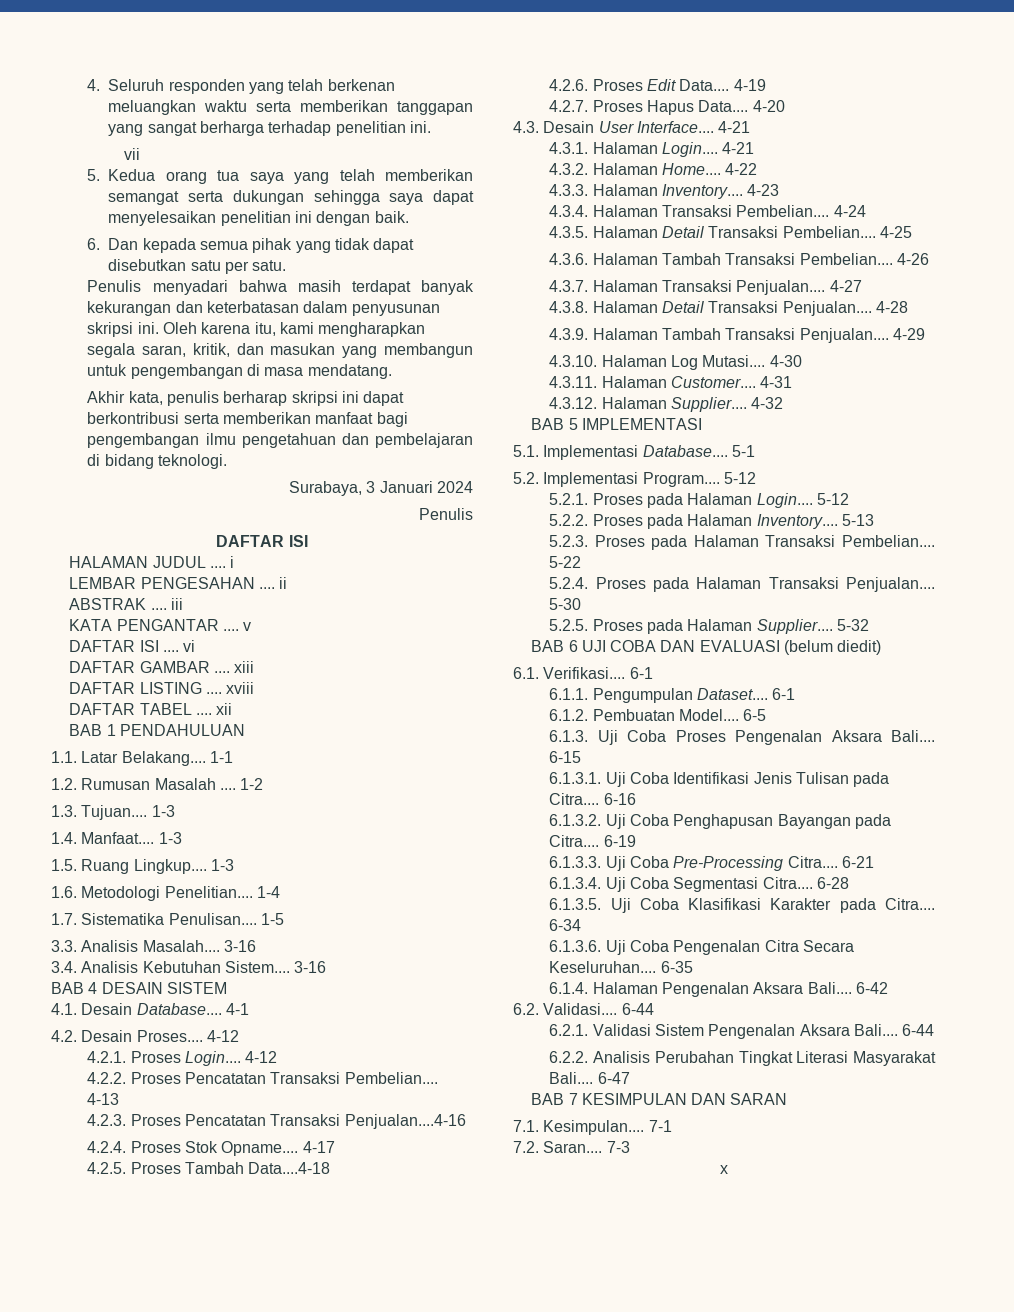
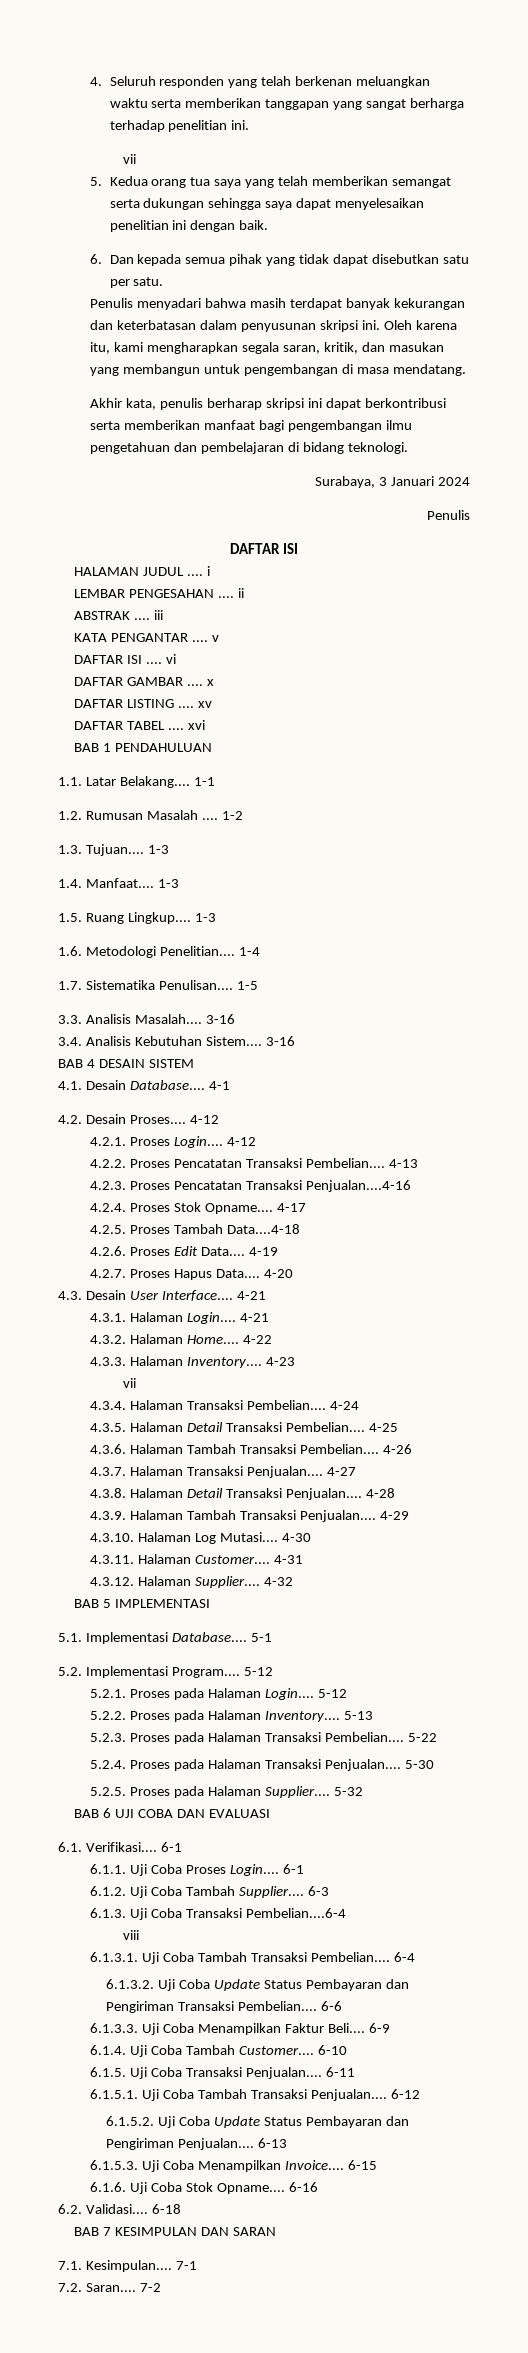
[234,661,255,673] xiii -> [206,679,214,686] x
[226,682,255,694] xviii -> [197,701,212,708] xv
[216,703,233,715] xii -> [187,720,205,730] xvi
(780, 190) none -> [122,1378,136,1388] // vii
[784,640,882,655] (belum diedit) -> (270, 1813) none
[592,688,796,703] [549,709,767,721] [549,730,935,745] [549,751,582,763] [549,772,890,787] [549,793,636,805] [549,814,892,829] [549,835,636,847] [549,856,875,871] [549,877,850,892] [549,898,935,913] [549,919,582,931] [549,940,855,955] [549,961,693,973] [549,982,889,997] [513,1003,654,1015] [549,1024,935,1039] [549,1051,937,1066] [549,1072,630,1084] Pengumpulan Dataset.... 6-1 // 6.1.2. Pembuatan Model.... 6-5 // 6.1.3. Uji Coba Proses Pengenalan Aksara Bali.... 6-15 // 6.1.3.1. Uji Coba Identifikasi Jenis Tulisan pada Citra.... 6-16 // 6.1.3.2. Uji Coba Penghapusan Bayangan pada Citra.... 6-19 // 6.1.3.3. Uji Coba Pre-Processing Citra.... 6-21 // 6.1.3.4. Uji Coba Segmentasi Citra.... 6-28 // 6.1.3.5. Uji Coba Klasifikasi Karakter pada Citra.... 6-34 // 6.1.3.6. Uji Coba Pengenalan Citra Secara Keseluruhan.... 6-35 // 6.1.4. Halaman Pengenalan Aksara Bali.... 6-42 // 6.2. Validasi.... 6-44 // 6.2.1. Validasi Sistem Pengenalan Aksara Bali.... 6-44 // 6.2.2. Analisis Perubahan Tingkat Literasi Masyarakat Bali.... 6-47 -> [130,1864,304,1876] [90,1886,329,1898] [90,1908,346,1920] [122,1930,139,1940] [90,1952,415,1964] [106,1979,409,1991] [106,2001,343,2013] [90,2023,390,2035] [90,2045,347,2057] [90,2067,355,2079] [90,2089,420,2101] [106,2116,409,2128] [106,2138,288,2150] [90,2160,377,2172] [90,2182,318,2194] [58,2204,181,2214] Uji Coba Proses Login.... 6-1 // 6.1.2. Uji Coba Tambah Supplier.... 6-3 // 6.1.3. Uji Coba Transaksi Pembelian....6-4 // viii // 6.1.3.1. Uji Coba Tambah Transaksi Pembelian.... 6-4 // 6.1.3.2. Uji Coba Update Status Pembayaran dan Pengiriman Transaksi Pembelian.... 6-6 // 6.1.3.3. Uji Coba Menampilkan Faktur Beli.... 6-9 // 6.1.4. Uji Coba Tambah Customer.... 6-10 // 6.1.5. Uji Coba Transaksi Penjualan.... 6-11 // 6.1.5.1. Uji Coba Tambah Transaksi Penjualan.... 6-12 // 6.1.5.2. Uji Coba Update Status Pembayaran dan Pengiriman Penjualan.... 6-13 // 6.1.5.3. Uji Coba Menampilkan Invoice.... 6-15 // 6.1.6. Uji Coba Stok Opname.... 6-16 // 6.2. Validasi.... 6-18
[606,1141,630,1153] [720,1165,728,1174] 7-3 // x -> [139,2283,161,2292] 7-2

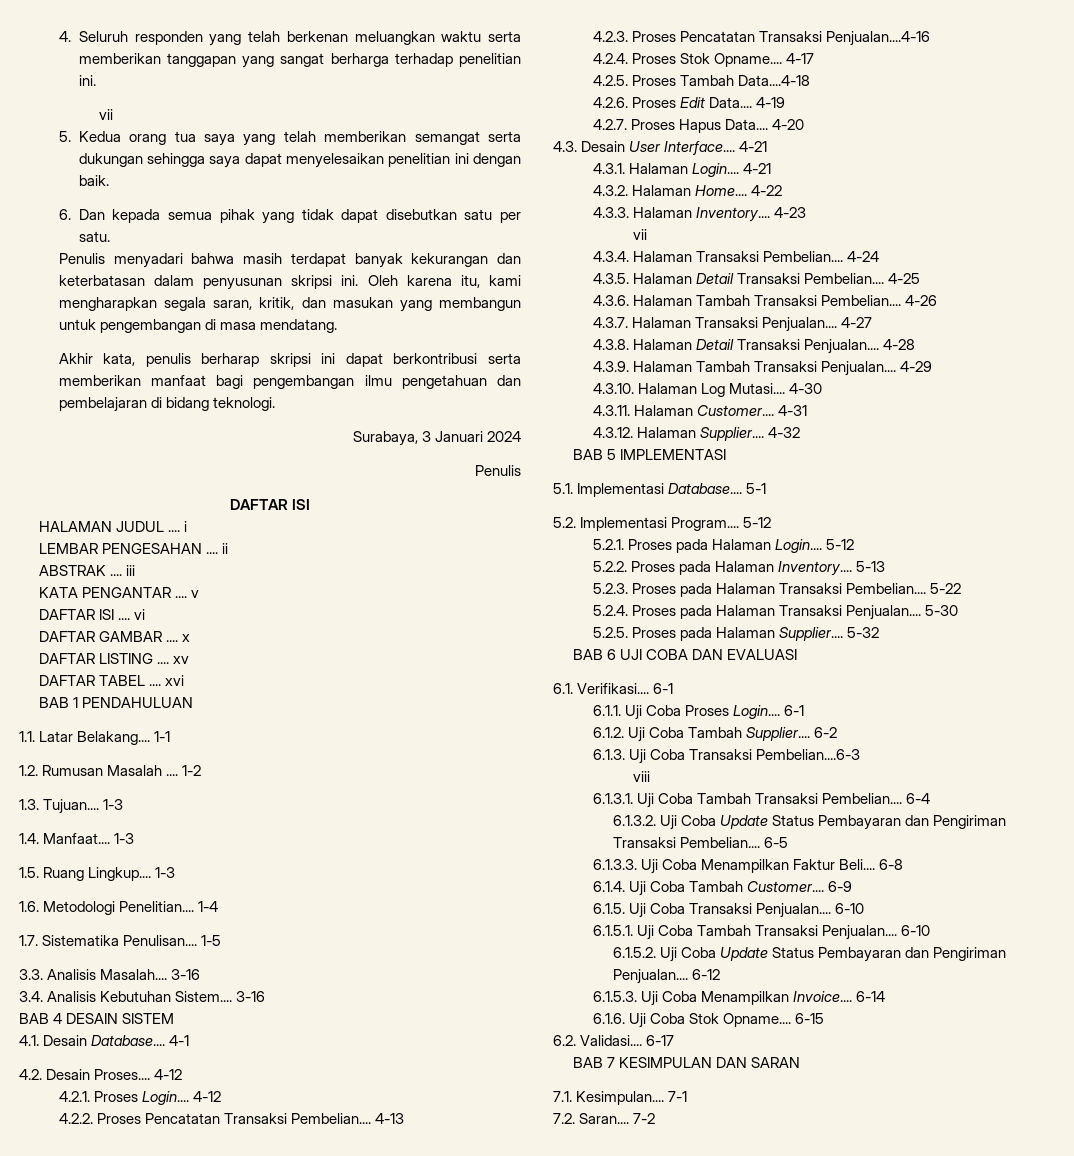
[307,1886,329,1896] 6-3 -> [814,727,838,738] 6-2
[245,1908,346,1918] Pembelian....6-4 -> [756,749,861,760] Pembelian....6-3
[321,2001,343,2011] 6-6 -> [763,837,788,848] 6-5
[368,2023,390,2033] 6-9 -> [879,859,904,870] 6-8
[317,2045,347,2055] 6-10 -> [828,881,853,892] 6-9
[325,2067,355,2077] 6-11 -> [835,903,865,914] 6-10
[390,2089,420,2099] 6-12 -> [901,925,931,936] 6-10
[258,2138,288,2148] 6-13 -> [691,969,720,980] 6-12
[347,2160,377,2170] 6-15 -> [856,991,886,1002] 6-14
[288,2182,318,2192] 6-16 -> [795,1013,825,1024] 6-15
[151,2204,181,2214] 6-18 -> [646,1035,675,1046] 6-17

